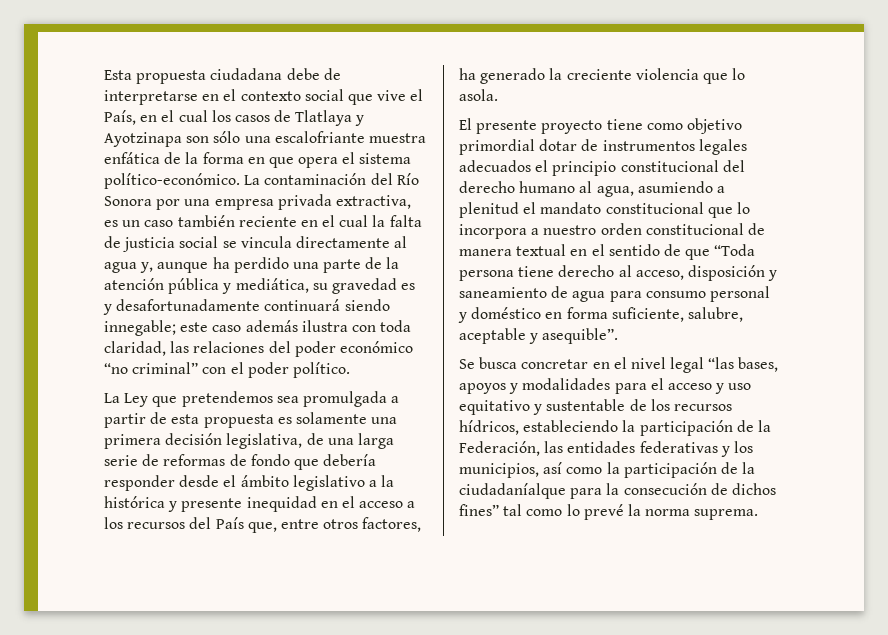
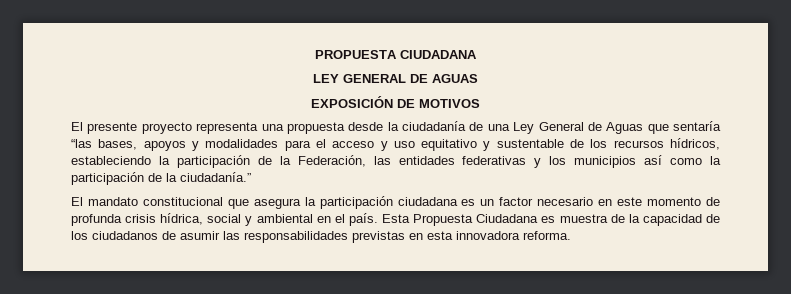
[104,68,341,84] [104,89,424,105] [104,110,365,126] [104,131,426,147] [104,152,412,168] [104,173,419,189] [104,194,411,210] [104,215,422,227] [104,236,408,252] [104,257,400,273] [104,278,416,294] [103,299,390,315] [104,320,412,336] [104,341,413,357] [104,362,350,378] [104,391,400,407] [104,412,398,428] [104,433,394,449] [104,454,377,470] [104,475,395,491] [104,496,416,512] [104,517,422,533] [459,68,746,84] [459,89,498,101] [459,118,742,134] [459,139,747,155] [459,160,745,176] [459,181,725,197] [459,202,750,218] [459,223,765,239] [459,244,756,260] [459,265,778,281] [459,286,770,302] [458,307,743,323] [459,328,619,344] [459,357,705,373] Esta propuesta ciudadana debe de interpretarse en el contexto social que vive el País, en el cual los casos de Tlatlaya y Ayotzinapa son sólo una escalofriante muestra enfática de la forma en que opera el sistema político-económico. La contaminación del Río Sonora por una empresa privada extractiva, es un caso también reciente en el cual la falta de justicia social se vincula directamente al agua y, aunque ha perdido una parte de la atención pública y mediática, su gravedad es y desafortunadamente continuará siendo innegable; este caso además ilustra con toda claridad, las relaciones del poder económico “no criminal” con el poder político. // La Ley que pretendemos sea promulgada a partir de esta propuesta es solamente una primera decisión legislativa, de una larga serie de reformas de fondo que debería responder desde el ámbito legislativo a la histórica y presente inequidad en el acceso a los recursos del País que, entre otros factores, ha generado la creciente violencia que lo asola. // El presente proyecto tiene como objetivo primordial dotar de instrumentos legales adecuados el principio constitucional del derecho humano al agua, asumiendo a plenitud el mandato constitucional que lo incorpora a nuestro orden constitucional de manera textual en el sentido de que “Toda persona tiene derecho al acceso, disposición y saneamiento de agua para consumo personal y doméstico en forma suficiente, salubre, aceptable y asequible”. // Se busca concretar en el nivel legal -> [315,50,477,59] [313,74,478,83] [311,96,480,108] [71,121,721,134] PROPUESTA CIUDADANA // LEY GENERAL DE AGUAS // EXPOSICIÓN DE MOTIVOS // El presente proyecto representa una propuesta desde la ciudadanía de una Ley General de Aguas que sentaría
[459,463,539,478] municipios, -> [574,156,637,168] municipios
[459,483,776,499] [459,504,759,520] ciudadaníalque para la consecución de dichos fines” tal como lo prevé la norma suprema. -> [180,172,251,182] [71,196,720,209] [71,213,721,226] [71,231,571,243] ciudadanía.” // El mandato constitucional que asegura la participación ciudadana es un factor necesario en este momento de profunda crisis hídrica, social y ambiental en el país. Esta Propuesta Ciudadana es muestra de la capacidad de los ciudadanos de asumir las responsabilidades previstas en esta innovadora reforma.

